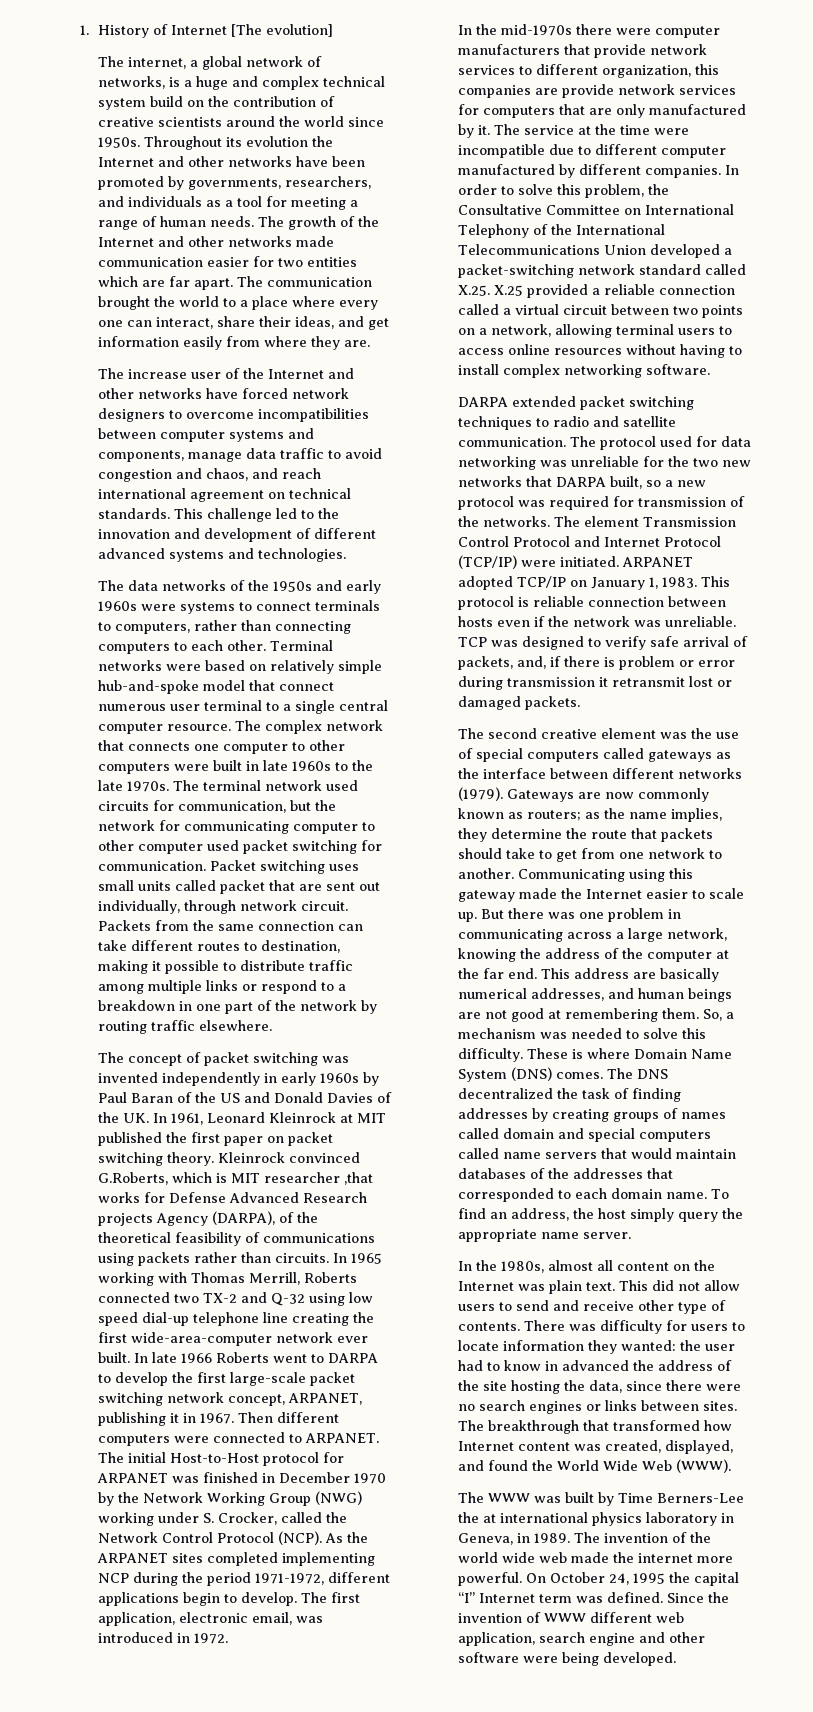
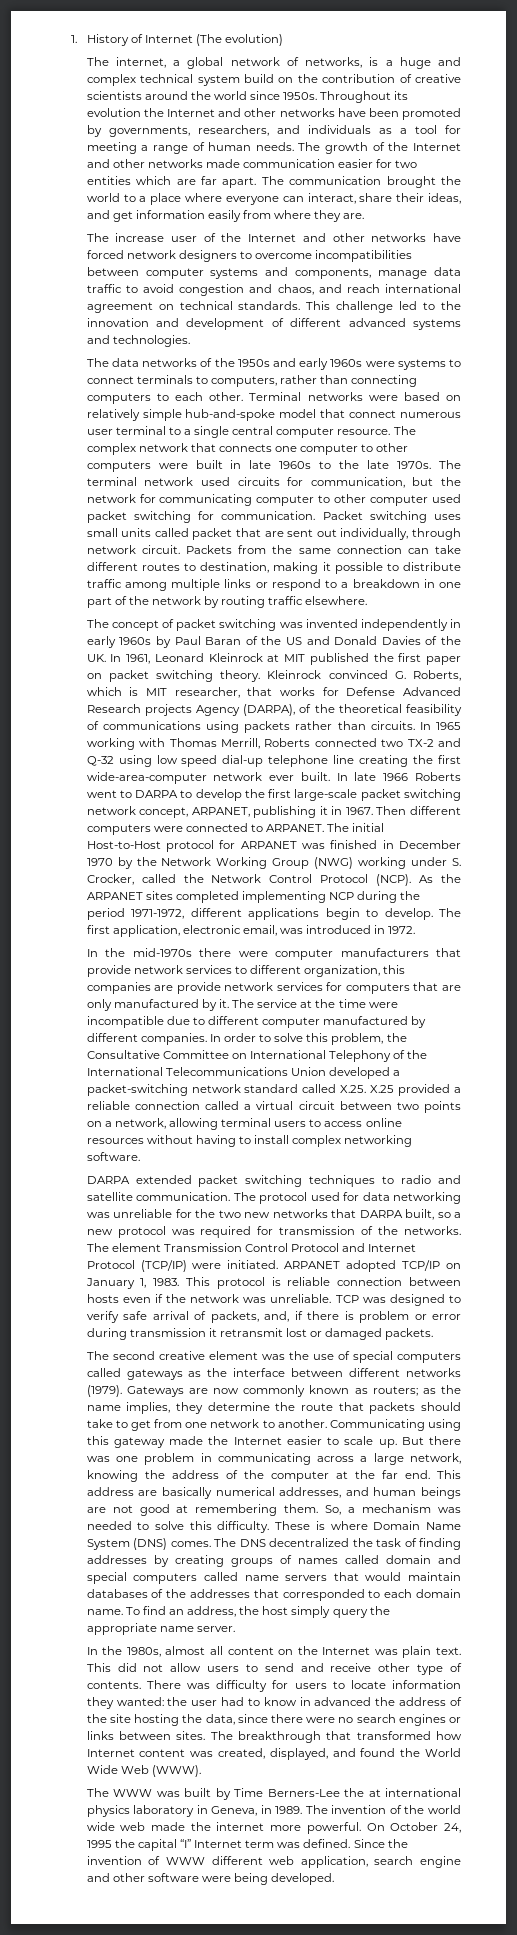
[230,24,333,37] [The evolution] -> [195,34,284,46] (The evolution)
[338,300,378,310] [97,320,123,327] every one -> [225,196,279,205] everyone
[97,1172,168,1185] G.Roberts, -> [394,670,461,681] G. Roberts,
[263,1172,373,1185] researcher ,that -> [174,687,273,698] researcher, that

